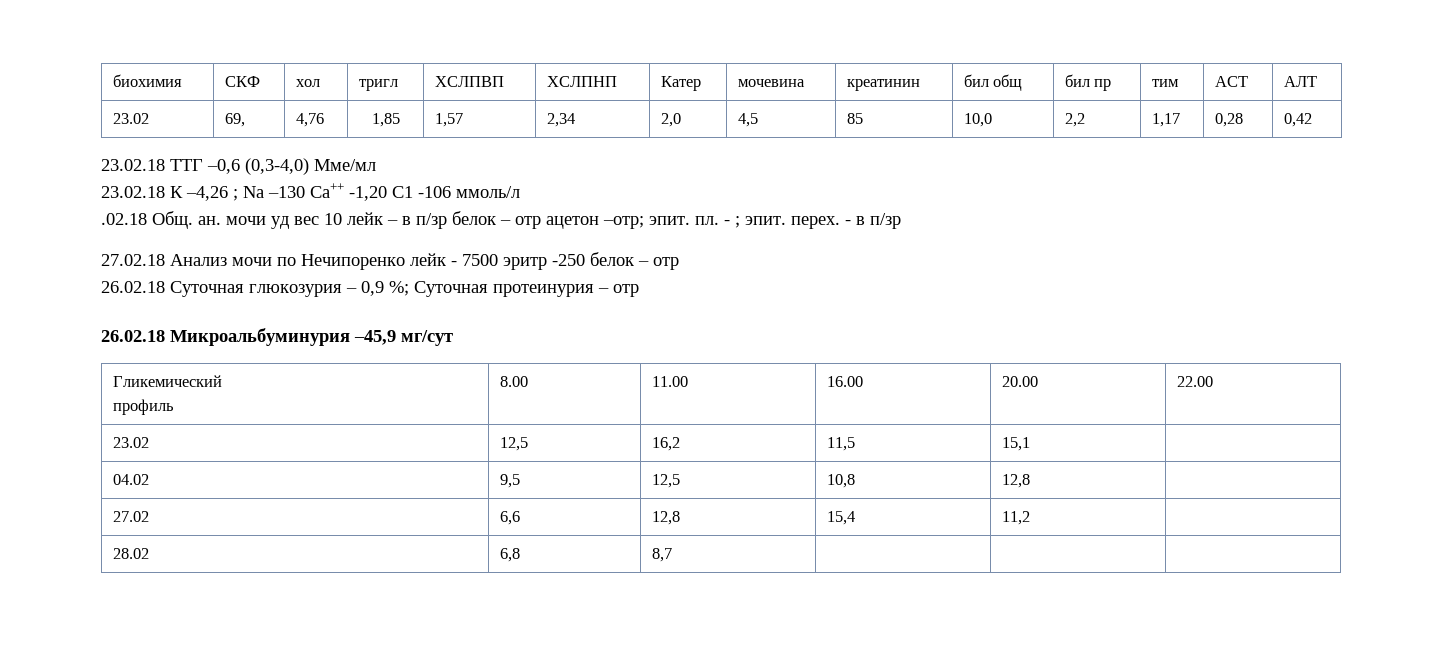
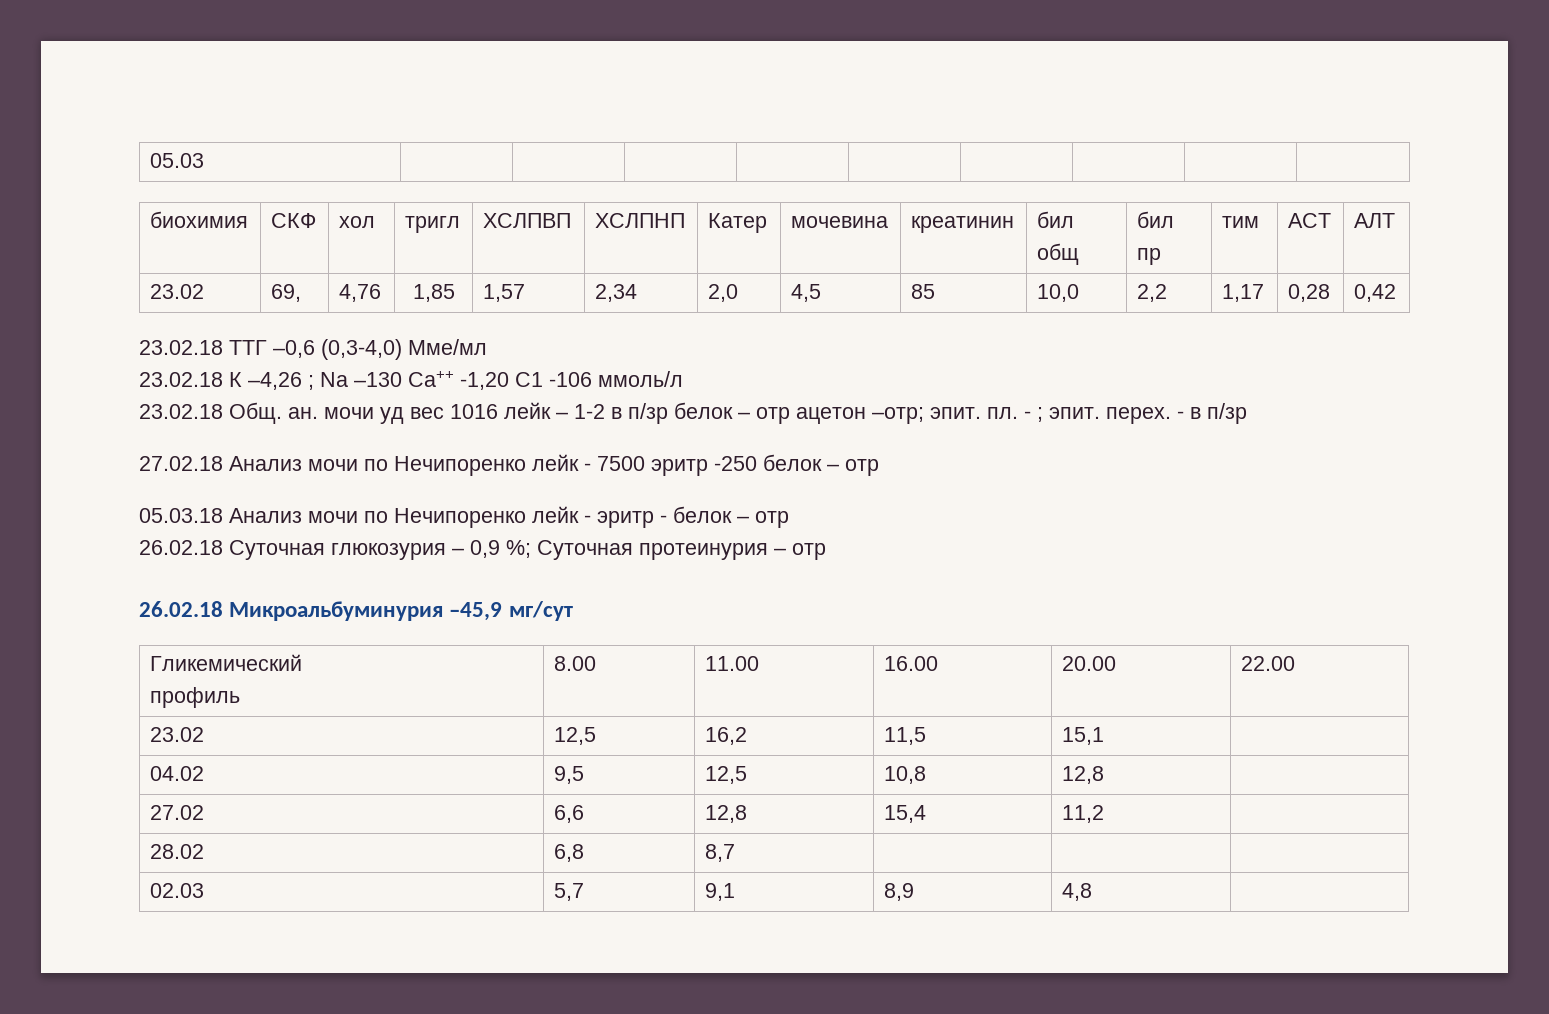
(112, 80) none -> [150,153,205,168] 05.03 | | | | | | | | | //
[101,213,147,225] .02.18 -> [139,404,223,419] 23.02.18
[324,212,398,225] 10 лейк – -> [450,402,605,419] 1016 лейк – 1-2
(679, 263) none -> [139,506,789,528] // 05.03.18 Анализ мочи по Нечипоренко лейк - эритр - белок – отр
(672, 555) none -> [150,883,205,898] [554,883,585,901] [705,883,736,901] [884,883,915,901] [1062,883,1093,901] // 02.03 | 5,7 | 9,1 | 8,9 | 4,8 |

